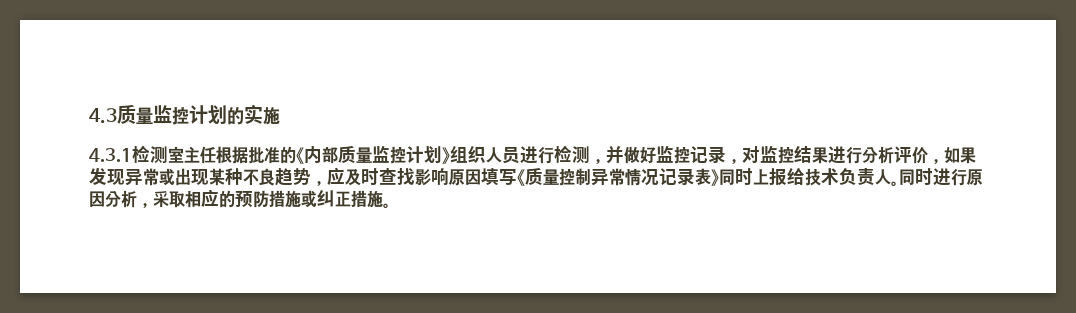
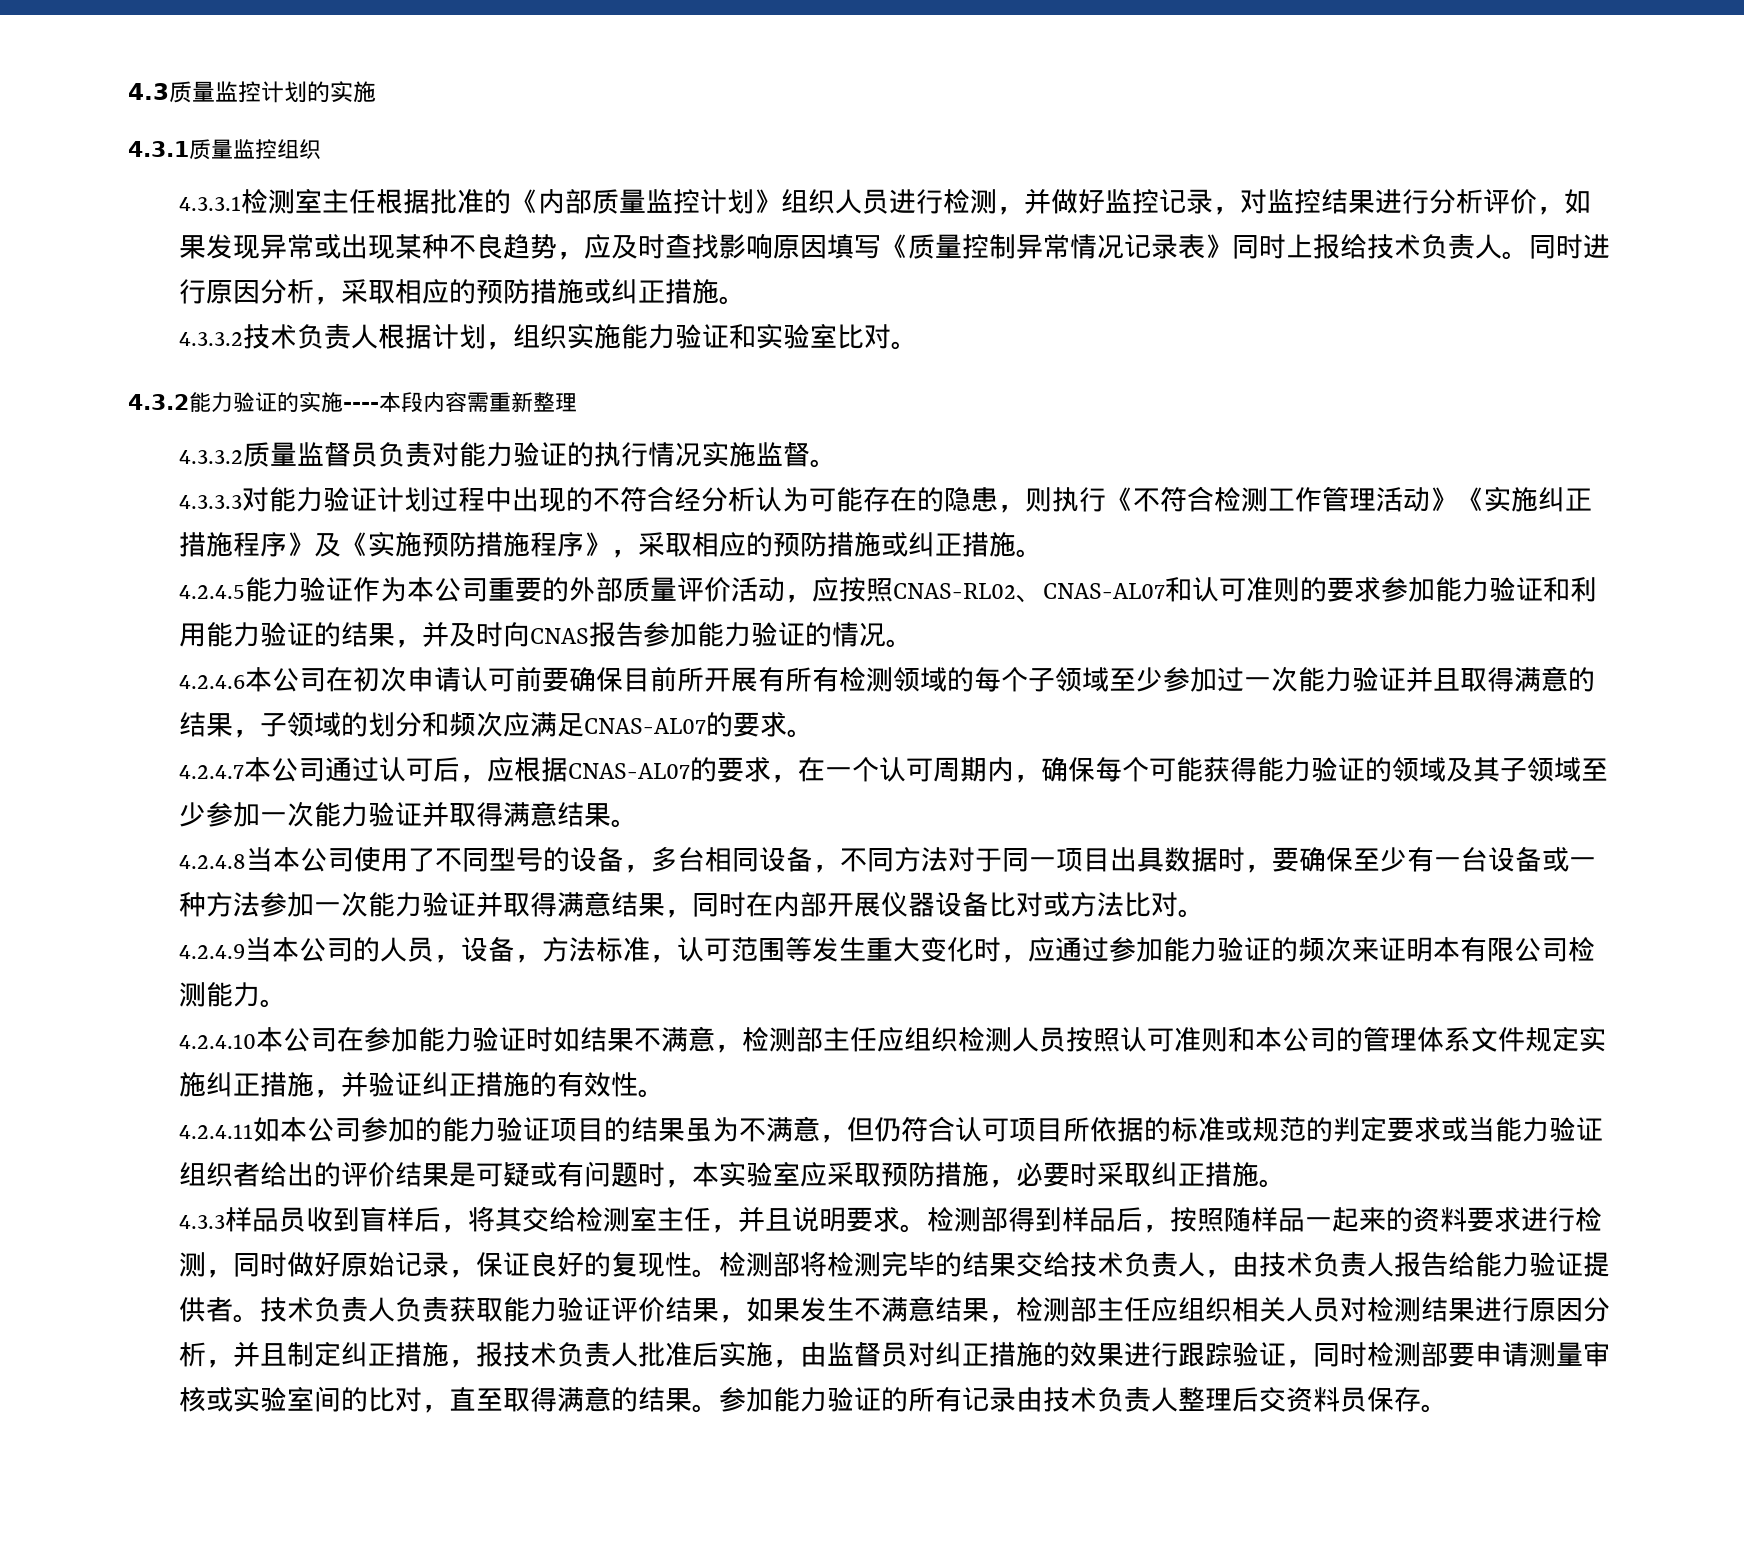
(132, 155) none -> [189,139,321,160] [178,196,241,211] 质量监控组织 // 4.3.3.1
(391, 206) none -> [178,323,918,350] [128,392,577,413] [178,441,837,468] [178,486,1592,513] [178,531,1043,558] [178,576,1597,603] [178,621,913,648] [178,666,1595,692] [178,711,814,738] [178,756,1608,783] [178,801,638,828] [178,846,1596,873] [178,891,1205,918] [178,936,1595,963] [178,982,287,1008] [178,1026,1606,1053] [178,1071,665,1098] [178,1116,1603,1143] [178,1161,1286,1188] [178,1206,1602,1233] [178,1251,1610,1278] [178,1296,1610,1323] [178,1341,1610,1368] [178,1386,1448,1413] // 4.3.3.2技术负责人根据计划，组织实施能力验证和实验室比对。 // 4.3.2能力验证的实施----本段内容需重新整理 // 4.3.3.2质量监督员负责对能力验证的执行情况实施监督。 // 4.3.3.3对能力验证计划过程中出现的不符合经分析认为可能存在的隐患，则执行《不符合检测工作管理活动》《实施纠正措施程序》及《实施预防措施程序》，采取相应的预防措施或纠正措施。 // 4.2.4.5能力验证作为本公司重要的外部质量评价活动，应按照CNAS-RL02、CNAS-AL07和认可准则的要求参加能力验证和利用能力验证的结果，并及时向CNAS报告参加能力验证的情况。 // 4.2.4.6本公司在初次申请认可前要确保目前所开展有所有检测领域的每个子领域至少参加过一次能力验证并且取得满意的结果，子领域的划分和频次应满足CNAS-AL07的要求。 // 4.2.4.7本公司通过认可后，应根据CNAS-AL07的要求，在一个认可周期内，确保每个可能获得能力验证的领域及其子领域至少参加一次能力验证并取得满意结果。 // 4.2.4.8当本公司使用了不同型号的设备，多台相同设备，不同方法对于同一项目出具数据时，要确保至少有一台设备或一种方法参加一次能力验证并取得满意结果，同时在内部开展仪器设备比对或方法比对。 // 4.2.4.9当本公司的人员，设备，方法标准，认可范围等发生重大变化时，应通过参加能力验证的频次来证明本有限公司检测能力。 // 4.2.4.10本公司在参加能力验证时如结果不满意，检测部主任应组织检测人员按照认可准则和本公司的管理体系文件规定实施纠正措施，并验证纠正措施的有效性。 // 4.2.4.11如本公司参加的能力验证项目的结果虽为不满意，但仍符合认可项目所依据的标准或规范的判定要求或当能力验证组织者给出的评价结果是可疑或有问题时，本实验室应采取预防措施，必要时采取纠正措施。 // 4.3.3样品员收到盲样后，将其交给检测室主任，并且说明要求。检测部得到样品后，按照随样品一起来的资料要求进行检测，同时做好原始记录，保证良好的复现性。检测部将检测完毕的结果交给技术负责人，由技术负责人报告给能力验证提供者。技术负责人负责获取能力验证评价结果，如果发生不满意结果，检测部主任应组织相关人员对检测结果进行原因分析，并且制定纠正措施，报技术负责人批准后实施，由监督员对纠正措施的效果进行跟踪验证，同时检测部要申请测量审核或实验室间的比对，直至取得满意的结果。参加能力验证的所有记录由技术负责人整理后交资料员保存。

